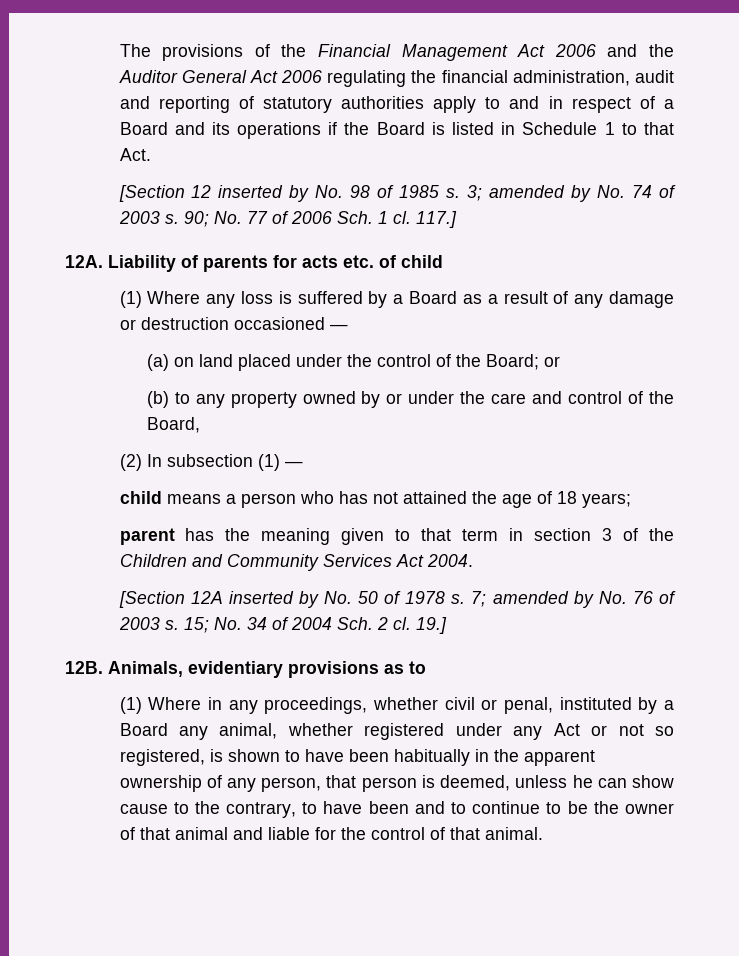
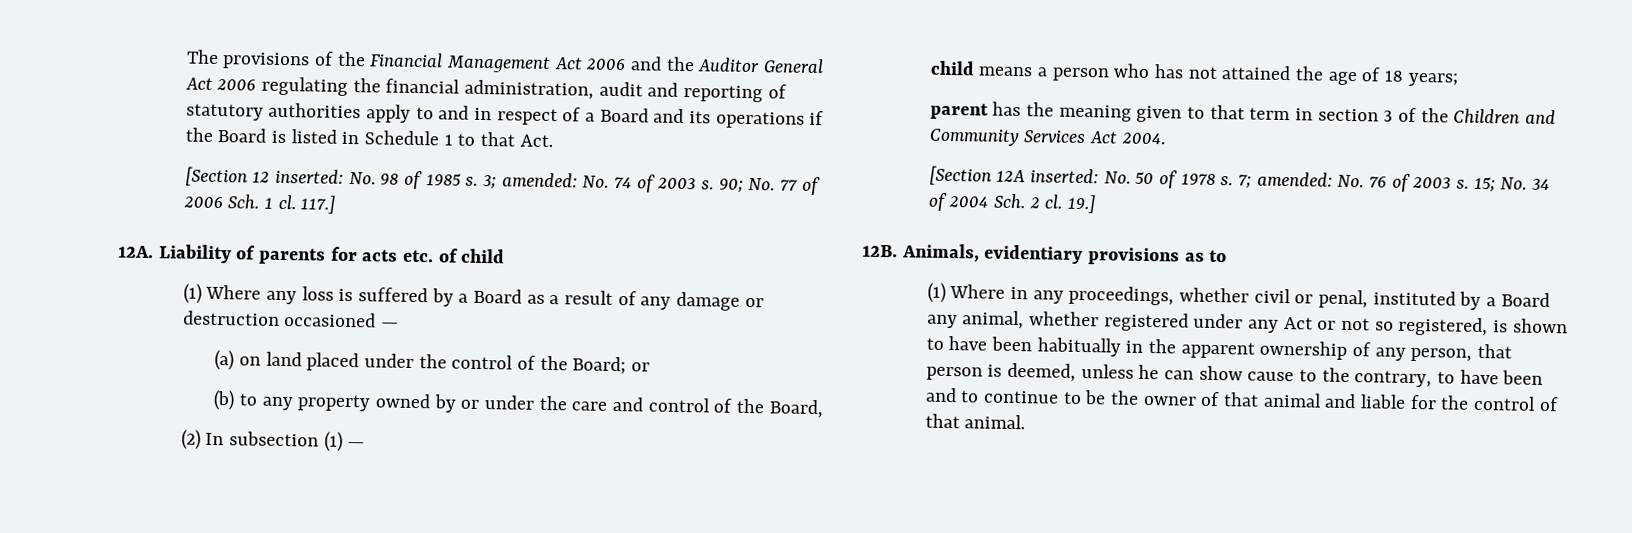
[218,185,310,202] inserted by -> [274,168,344,184] inserted:
[489,185,592,202] amended by -> [501,172,578,188] amended:
[228,591,319,608] inserted by -> [1029,168,1099,184] inserted:
[492,591,594,608] amended by -> [1256,171,1333,187] amended:

